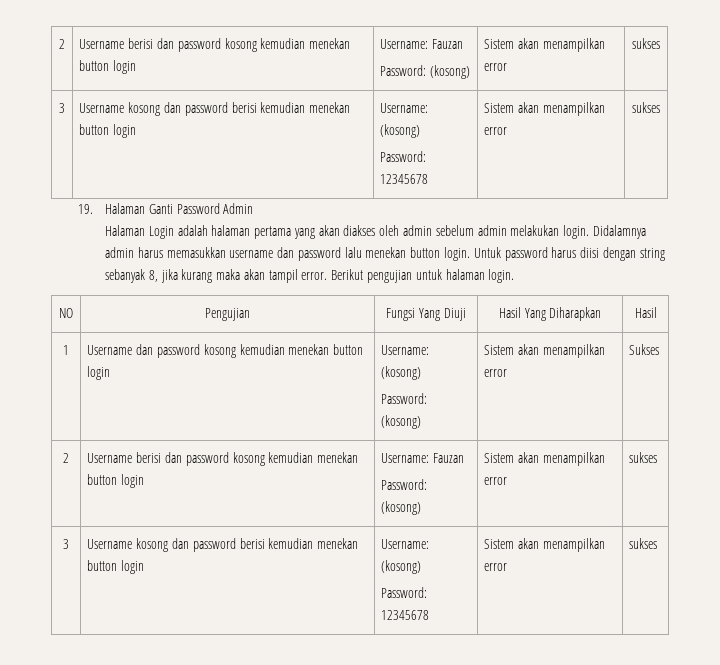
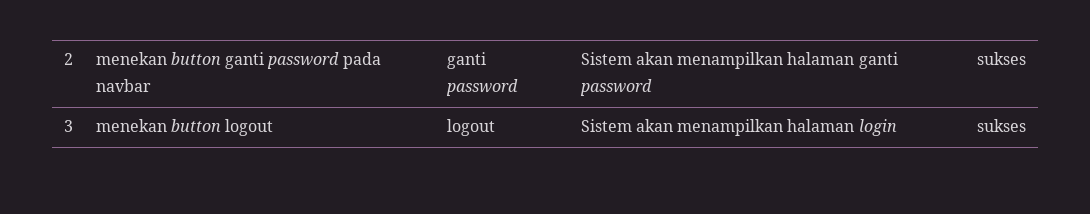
[59,39,65,49] [79,38,351,52] [79,60,137,74] [380,39,464,49] [380,65,471,79] [484,38,605,52] [484,63,508,71] [632,38,660,49] [59,103,65,113] [79,102,351,116] [79,124,137,138] [380,103,429,113] [380,124,421,138] [380,151,427,162] [380,174,429,184] [484,102,605,116] [484,127,508,135] [632,102,660,113] [78,203,254,214] [105,225,646,239] [105,247,665,261] [105,269,515,283] [59,308,73,318] [205,308,250,321] [386,308,466,321] [498,307,602,321] [634,307,657,318] [63,345,69,355] [87,344,364,358] [87,366,111,380] [381,345,430,355] [381,366,422,380] [381,393,428,404] [381,415,422,429] [484,344,605,358] [484,369,508,377] [629,344,660,355] [63,453,69,463] [87,452,359,466] [87,474,145,488] [381,453,465,463] [381,479,428,490] [381,501,422,515] [484,452,605,466] [484,477,508,485] [629,452,658,463] [63,539,69,549] [87,538,359,552] [87,560,145,574] [381,539,430,549] [381,560,422,574] [381,587,428,598] [381,610,430,620] [484,538,605,552] [484,563,508,571] [629,538,658,549] 2 | Username berisi dan password kosong kemudian menekan button login | Username: Fauzan // Password: (kosong) | Sistem akan menampilkan error | sukses // 3 | Username kosong dan password berisi kemudian menekan button login | Username: (kosong) // Password: 12345678 | Sistem akan menampilkan error | sukses // 19. Halaman Ganti Password Admin // Halaman Login adalah halaman pertama yang akan diakses oleh admin sebelum admin melakukan login. Didalamnya admin harus memasukkan username dan password lalu menekan button login. Untuk password harus diisi dengan string sebanyak 8, jika kurang maka akan tampil error. Berikut pengujian untuk halaman login. // NO | Pengujian | Fungsi Yang Diuji | Hasil Yang Diharapkan | Hasil // 1 | Username dan password kosong kemudian menekan button login | Username: (kosong) // Password: (kosong) | Sistem akan menampilkan error | Sukses // 2 | Username berisi dan password kosong kemudian menekan button login | Username: Fauzan // Password: (kosong) | Sistem akan menampilkan error | sukses // 3 | Username kosong dan password berisi kemudian menekan button login | Username: (kosong) // Password: 12345678 | Sistem akan menampilkan error | sukses -> [64,53,73,65] [95,52,381,69] [95,79,151,92] [446,52,486,69] [445,79,518,96] [580,52,898,69] [579,79,652,96] [976,52,1026,65] [64,120,73,132] [95,119,274,136] [446,119,495,136] [580,119,897,136] [976,119,1026,132] 2 | menekan button ganti password pada navbar | ganti password | Sistem akan menampilkan halaman ganti password | sukses // 3 | menekan button logout | logout | Sistem akan menampilkan halaman login | sukses

